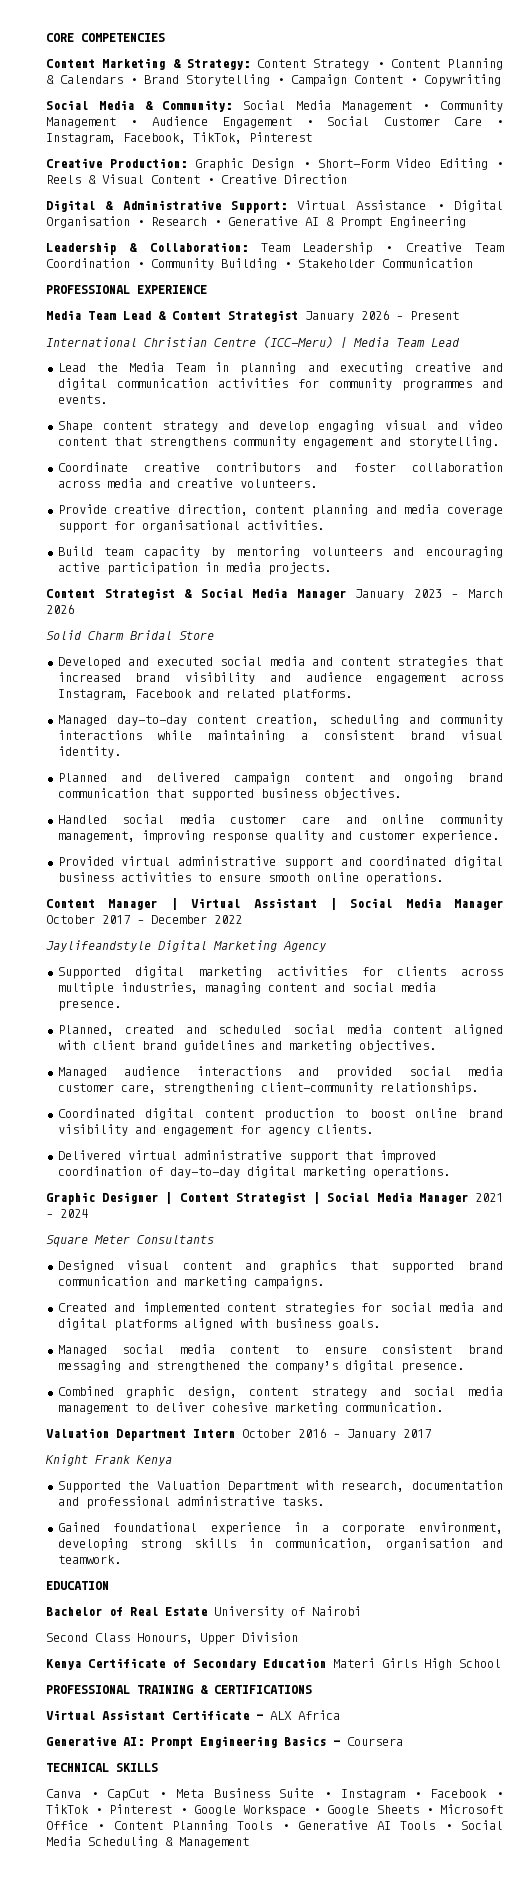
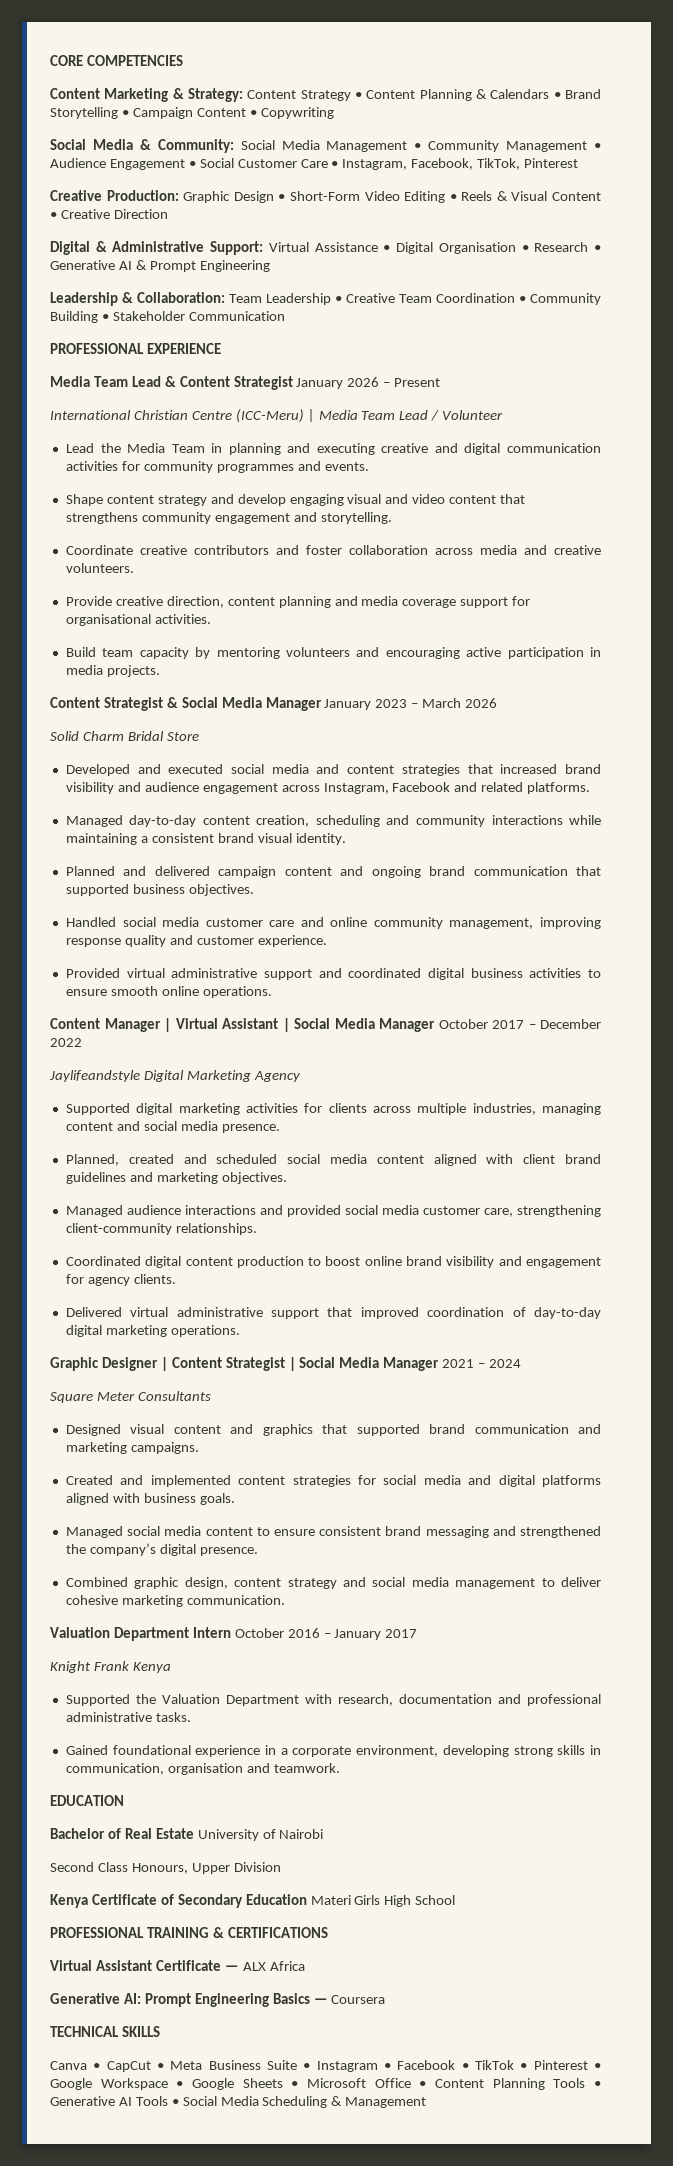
(460, 342) none -> [431,410,504,421] / Volunteer

